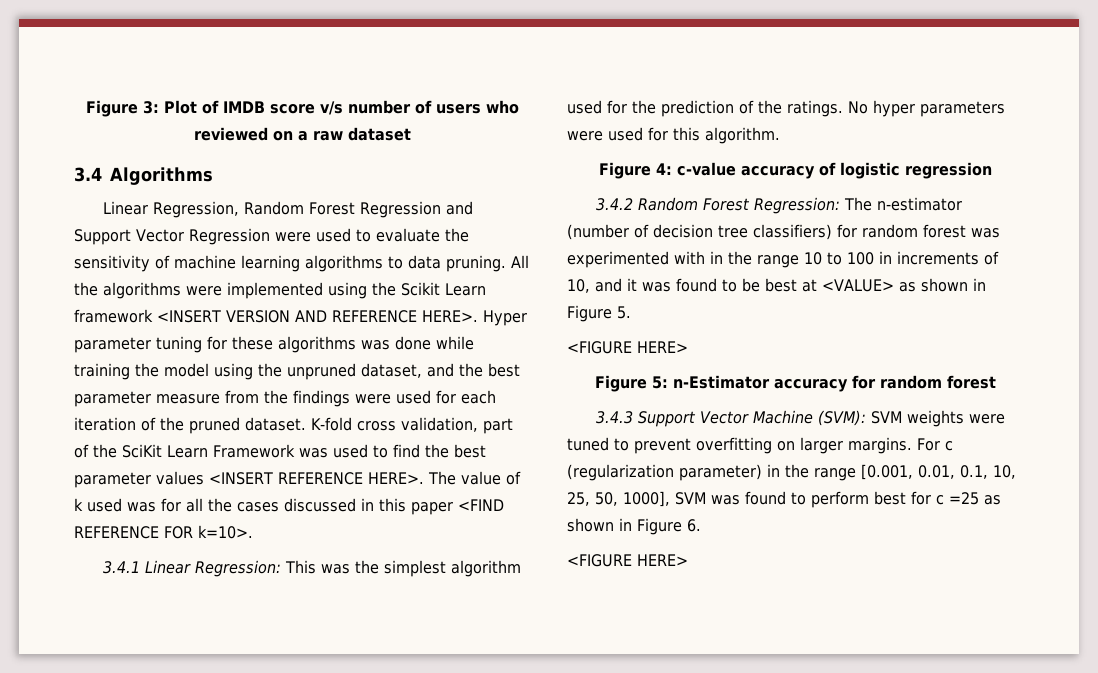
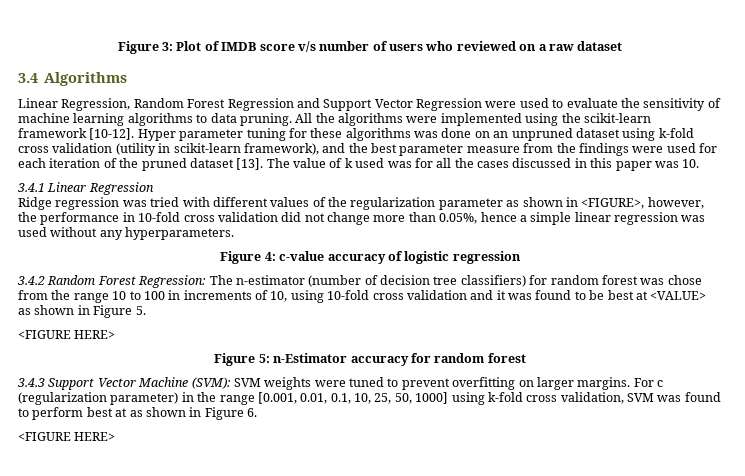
[401,282,486,296] [74,309,478,323] Scikit Learn framework <INSERT VERSION AND REFERENCE HERE>. -> [583,113,651,123] [18,128,135,140] scikit-learn framework [10-12].
[436,336,474,350] [74,363,422,380] while training the model using the unpruned dataset, -> [474,128,694,141] [18,143,319,156] on an unpruned dataset using k-fold cross validation (utility in scikit-learn framework),
[245,417,513,434] [74,444,486,458] [74,471,424,488] dataset. K-fold cross validation, part of the SciKit Learn Framework was used to find the best parameter values <INSERT REFERENCE HERE>. -> [189,158,264,170] dataset [13].
[458,499,504,511] [74,525,253,539] [103,560,522,577] [567,100,1005,117] [567,127,780,144] <FIND REFERENCE FOR k=10>. // 3.4.1 Linear Regression: This was the simplest algorithm used for the prediction of the ratings. No hyper parameters were used for this algorithm. -> [654,159,700,168] [17,182,154,195] [18,197,704,210] [18,212,706,225] [18,227,235,240] was 10. // 3.4.1 Linear Regression // Ridge regression was tried with different values of the regularization parameter as shown in <FIGURE>, however, the performance in 10-fold cross validation did not change more than 0.05%, hence a simple linear regression was used without any hyperparameters.
[567,251,723,268] experimented with in -> [667,275,702,285] [18,290,48,300] chose from
(590, 286) none -> [290,290,467,303] using 10-fold cross validation
[623,491,670,507] 1000], -> [415,392,624,405] 1000] using k-fold cross validation,
[911,491,979,505] for c =25 -> [115,408,128,417] at

